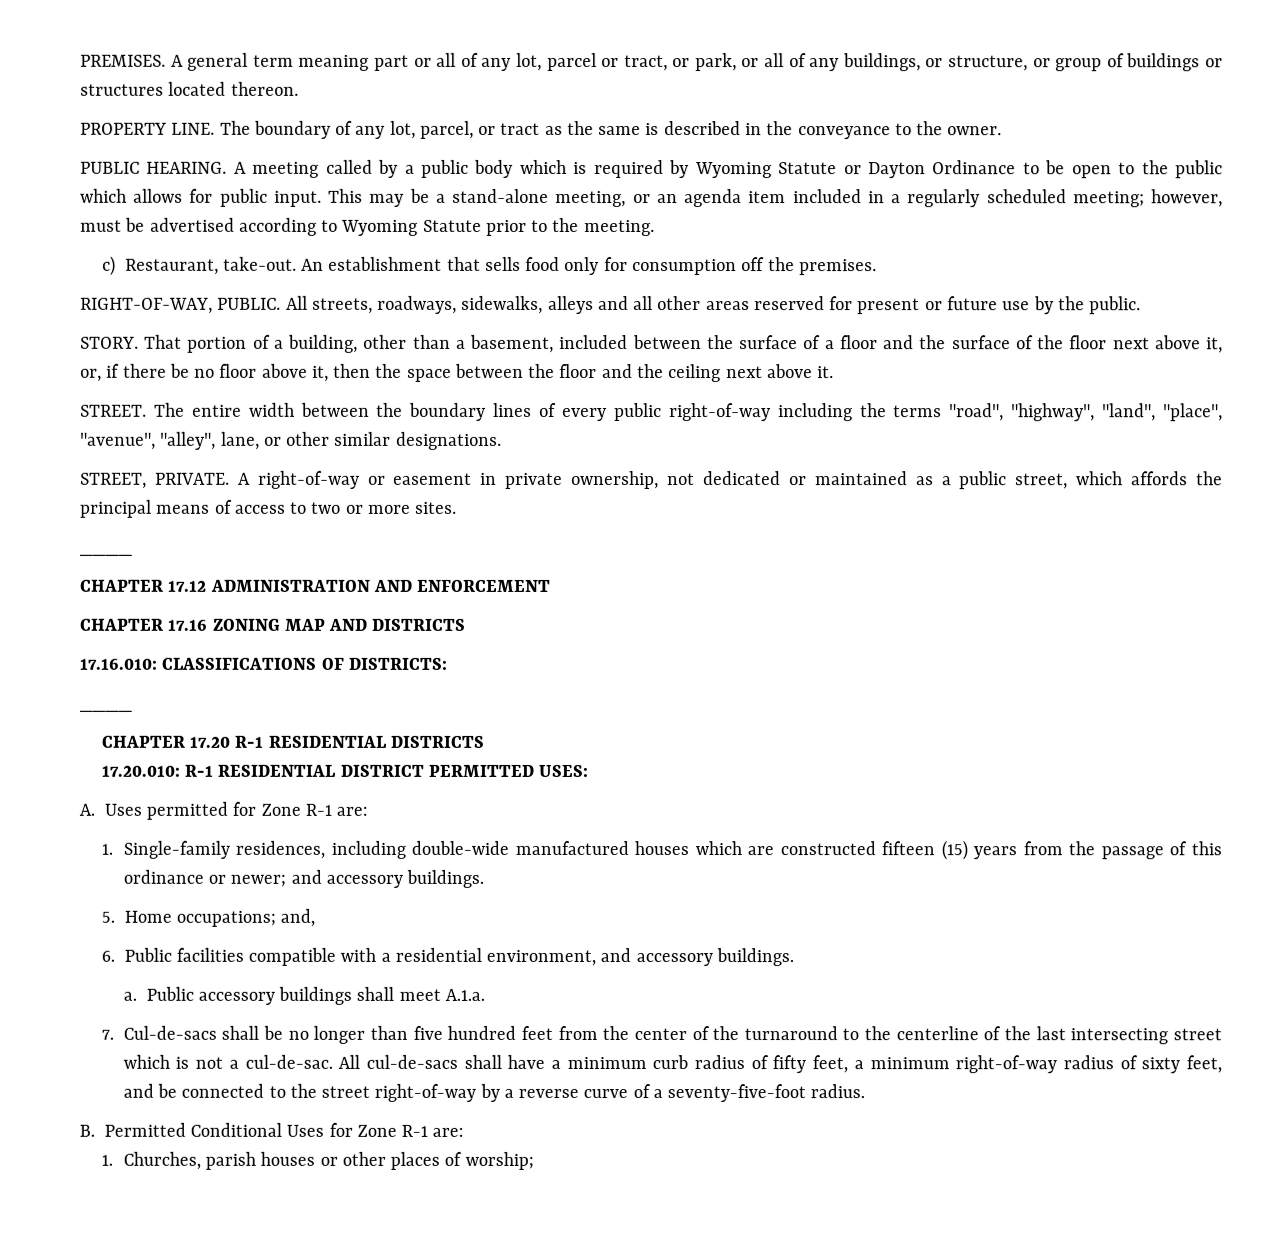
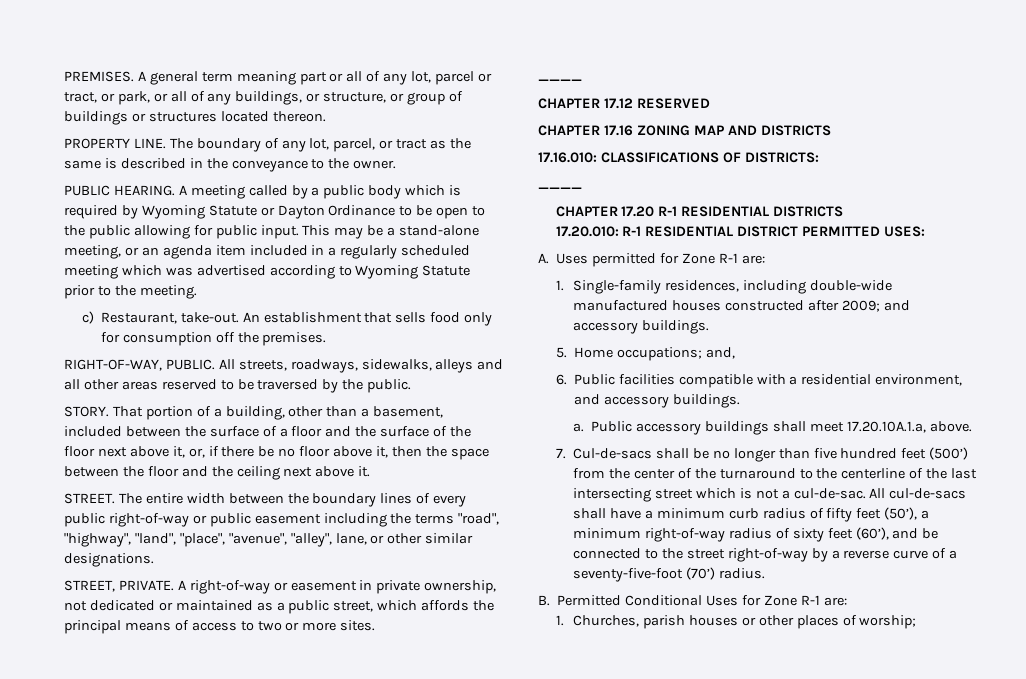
[80,188,184,203] which allows -> [133,225,190,239] allowing
[1072,189,1223,208] [80,217,146,232] meeting; however, must be -> [64,265,193,279] meeting which was
[829,296,1031,315] for present or future use -> [220,379,319,390] to be traversed
(771, 412) none -> [192,513,321,527] or public easement
[210,579,552,592] ADMINISTRATION AND ENFORCEMENT -> [636,98,710,109] RESERVED
[694,840,1222,861] [122,869,287,887] which are constructed fifteen (15) years from the passage of this ordinance or newer; -> [724,300,880,312] constructed after 2009;
[444,988,485,1001] A.1.a. -> [846,421,972,433] 17.20.10A.1.a, above.
(553, 1032) none -> [929,447,969,460] (500’)
[812,1055,849,1074] feet, -> [856,507,918,520] feet (50’),
[1185,1055,1222,1074] feet, -> [827,527,889,540] feet (60’),
(807, 1093) none -> [685,567,715,580] (70’)

